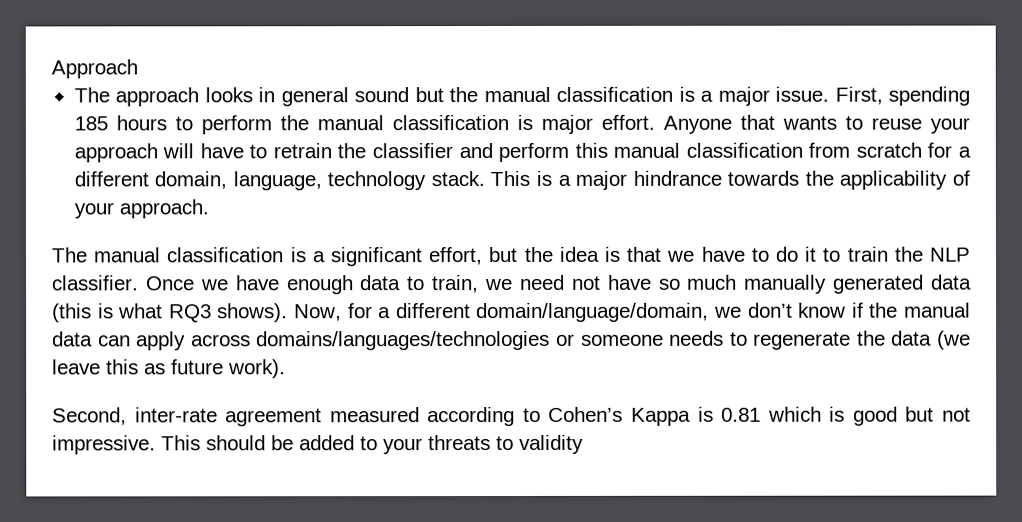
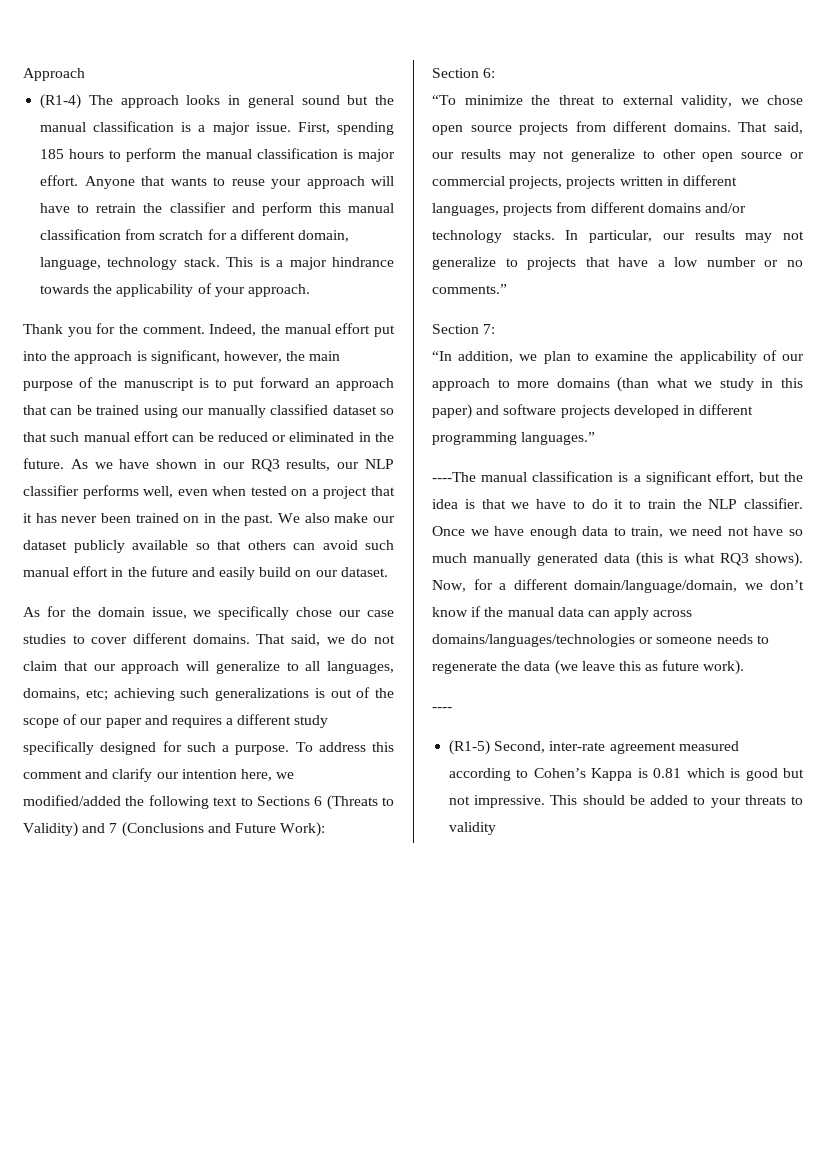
(138, 69) none -> [40,94,82,109] (R1-4)
[51,247,88,263] The -> [23,323,396,337] [23,350,341,364] [23,377,394,391] [23,404,395,418] [23,431,395,442] [23,458,395,472] [23,485,395,499] [23,513,396,526] [23,540,394,553] [23,566,388,580] [23,606,395,620] [23,633,396,646] [23,661,394,674] [23,687,394,701] [23,714,329,728] [23,741,394,755] [23,768,295,782] [23,795,394,810] [23,822,326,837] [432,68,496,78] [432,95,803,108] [432,121,803,135] [432,149,804,162] [432,175,737,189] [432,202,746,216] [432,230,804,243] [432,257,803,270] [432,284,507,294] [432,324,496,334] [432,350,804,364] [432,377,803,392] [432,404,754,419] [432,432,596,445] [432,472,476,482] Thank you for the comment. Indeed, the manual effort put into the approach is significant, however, the main purpose of the manuscript is to put forward an approach that can be trained using our manually classified dataset so that such manual effort can be reduced or eliminated in the future. As we have shown in our RQ3 results, our NLP classifier performs well, even when tested on a project that it has never been trained on in the past. We also make our dataset publicly available so that others can avoid such manual effort in the future and easily build on our dataset. // As for the domain issue, we specifically chose our case studies to cover different domains. That said, we do not claim that our approach will generalize to all languages, domains, etc; achieving such generalizations is out of the scope of our paper and requires a different study specifically designed for such a purpose. To address this comment and clarify our intention here, we modified/added the following text to Sections 6 (Threats to Validity) and 7 (Conclusions and Future Work): // Section 6: // “To minimize the threat to external validity, we chose open source projects from different domains. That said, our results may not generalize to other open source or commercial projects, projects written in different languages, projects from different domains and/or technology stacks. In particular, our results may not generalize to projects that have a low number or no comments.” // Section 7: // “In addition, we plan to examine the applicability of our approach to more domains (than what we study in this paper) and software projects developed in different programming languages.” // ----The
(286, 369) none -> [432,707,452,711] [449,740,491,755] ---- // (R1-5)

